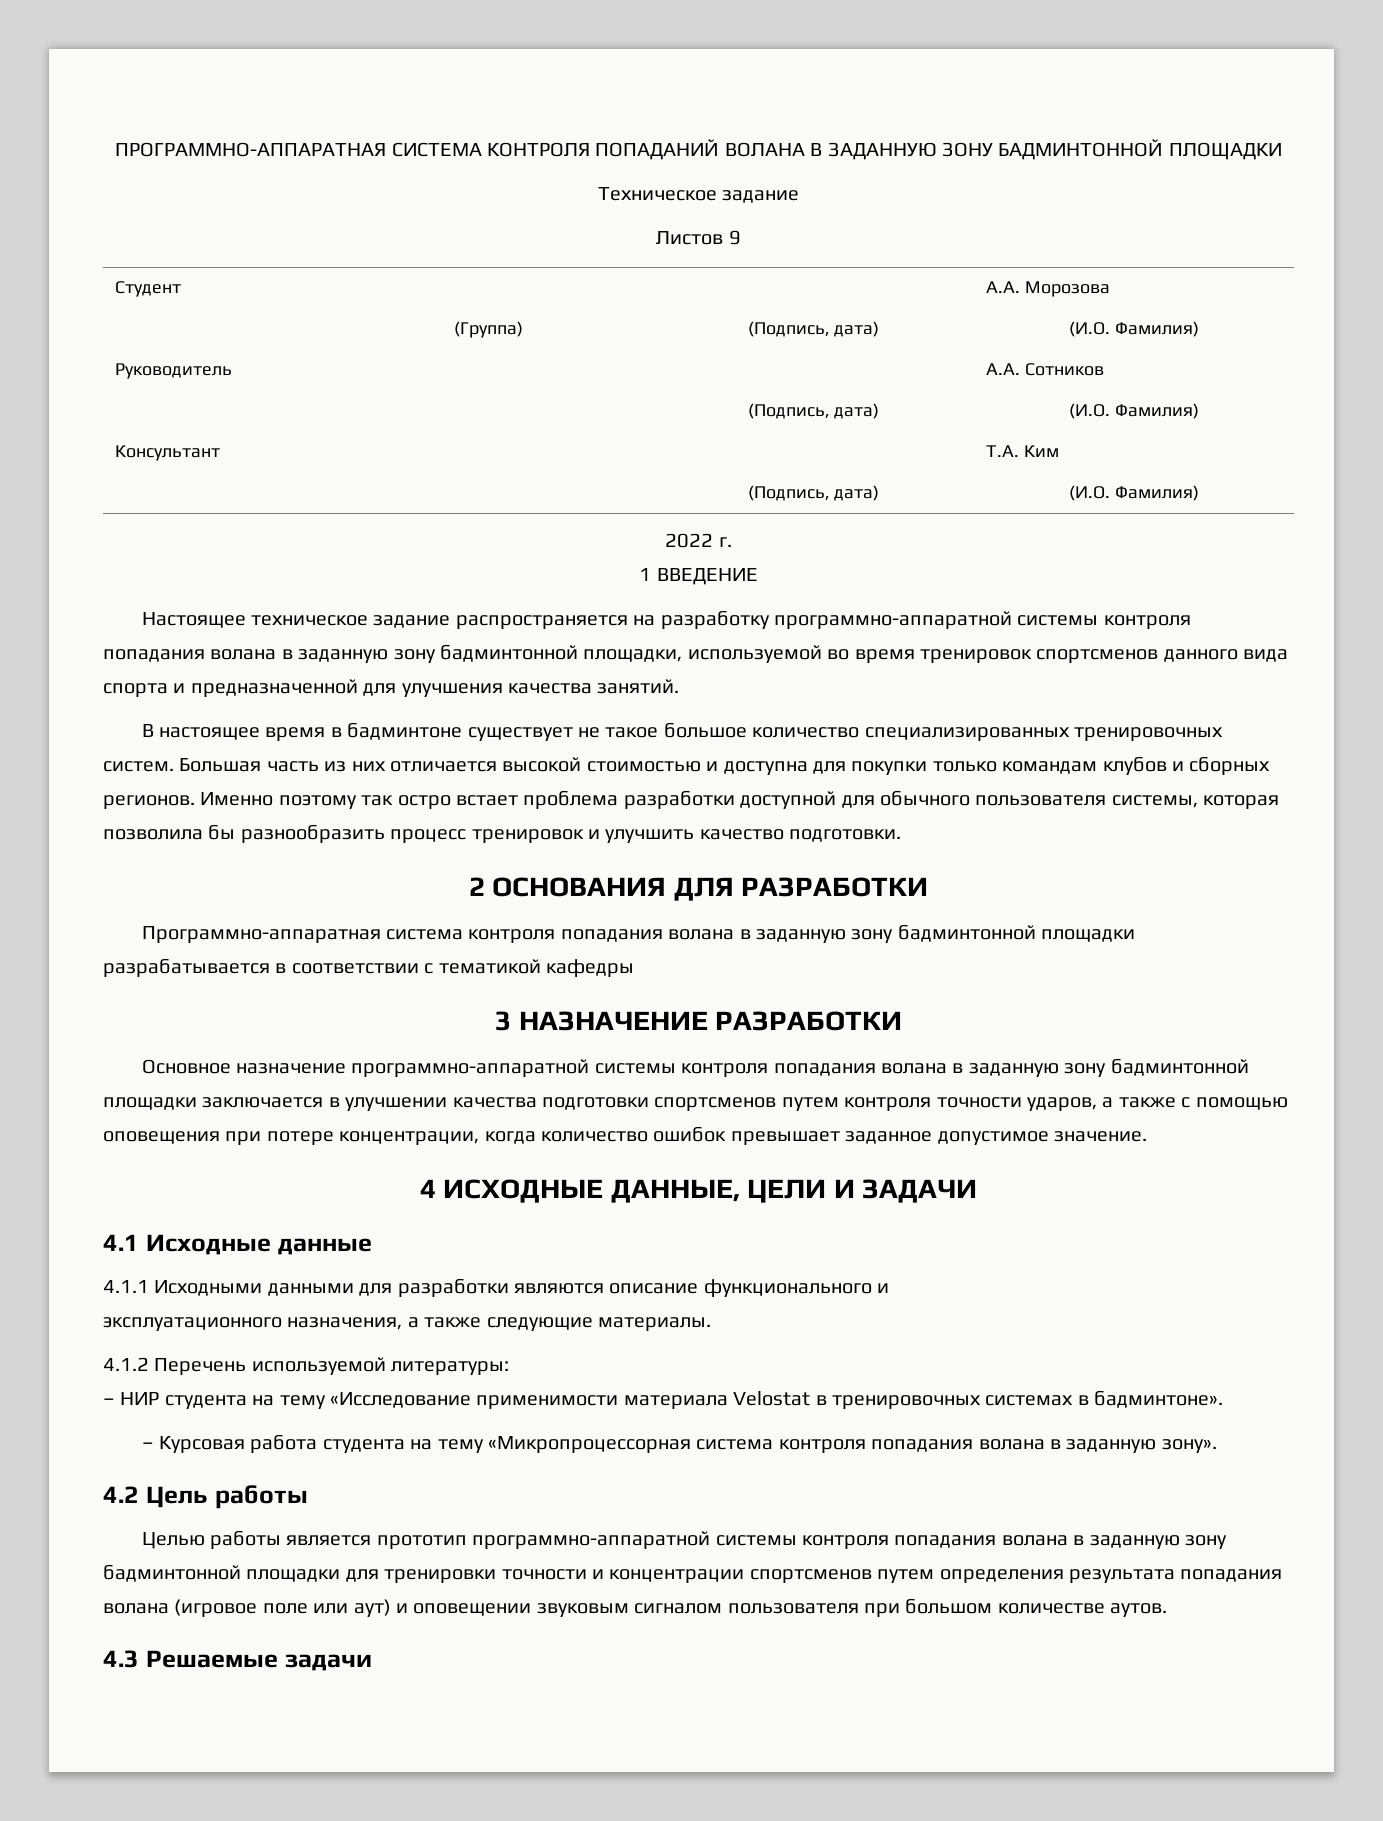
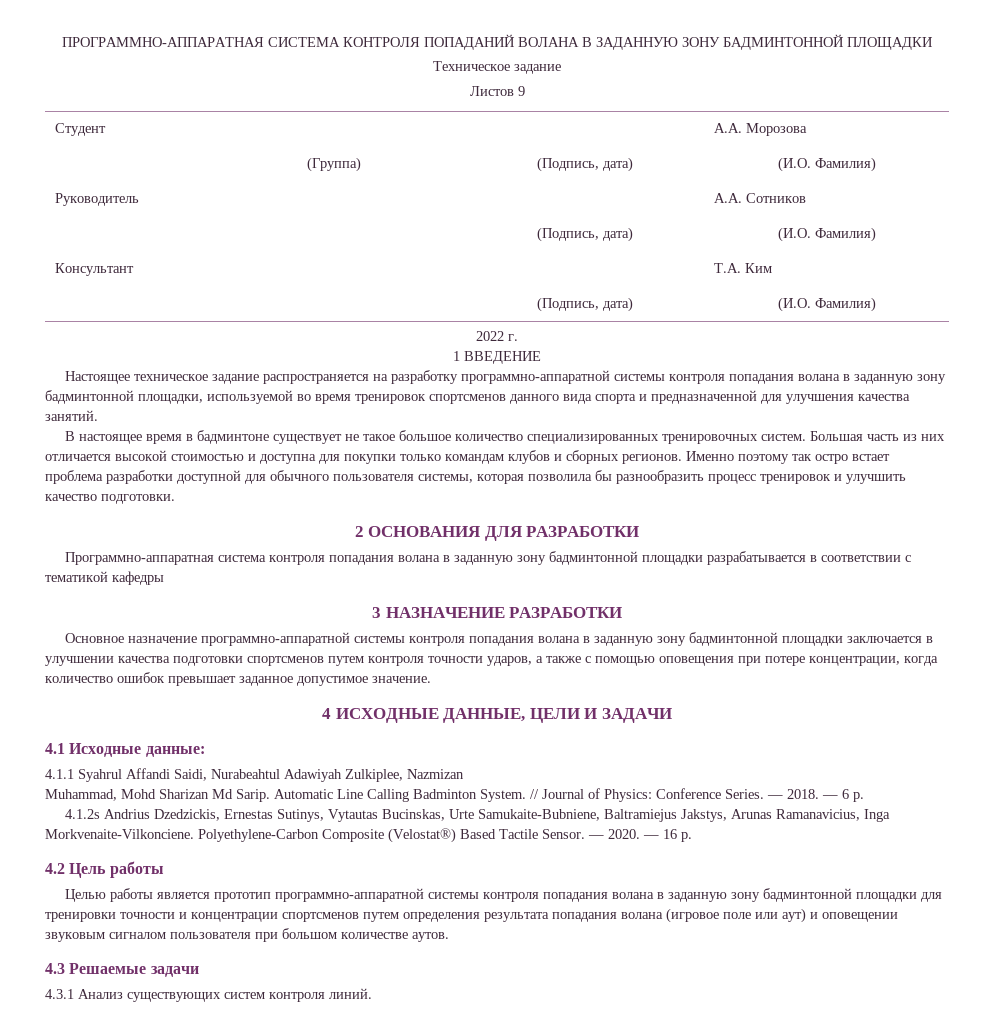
[277,1238,372,1255] данные -> [145,746,205,757] данные:
[154,1278,890,1297] [103,1317,711,1331] [103,1357,510,1375] [103,1390,1224,1409] [141,1434,1217,1453] Исходными данными для разработки являются описание функционального и // эксплуатационного назначения, а также следующие материалы. // 4.1.2 Перечень используемой литературы: // – НИР студента на тему «Исследование применимости материала Velostat в тренировочных системах в бадминтоне». // – Курсовая работа студента на тему «Микропроцессорная система контроля попадания волана в заданную зону». -> [78,768,464,782] [45,788,864,802] [65,809,891,822] [45,828,692,843] Syahrul Affandi Saidi, Nurabeahtul Adawiyah Zulkiplee, Nazmizan // Muhammad, Mohd Sharizan Md Sarip. Automatic Line Calling Badminton System. // Journal of Physics: Conference Series. — 2018. — 6 p. // 4.1.2s Andrius Dzedzickis, Ernestas Sutinys, Vytautas Bucinskas, Urte Samukaite-Bubniene, Baltramiejus Jakstys, Arunas Ramanavicius, Inga Morkvenaite-Vilkonciene. Polyethylene-Carbon Composite (Velostat®) Based Tactile Sensor. — 2020. — 16 p.
(372, 1662) none -> [45,988,372,1002] // 4.3.1 Анализ существующих систем контроля линий.

